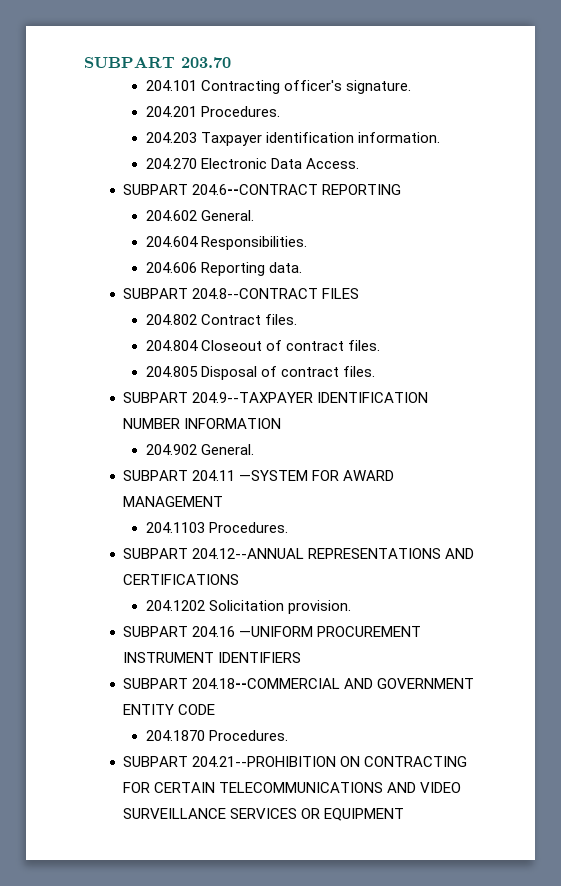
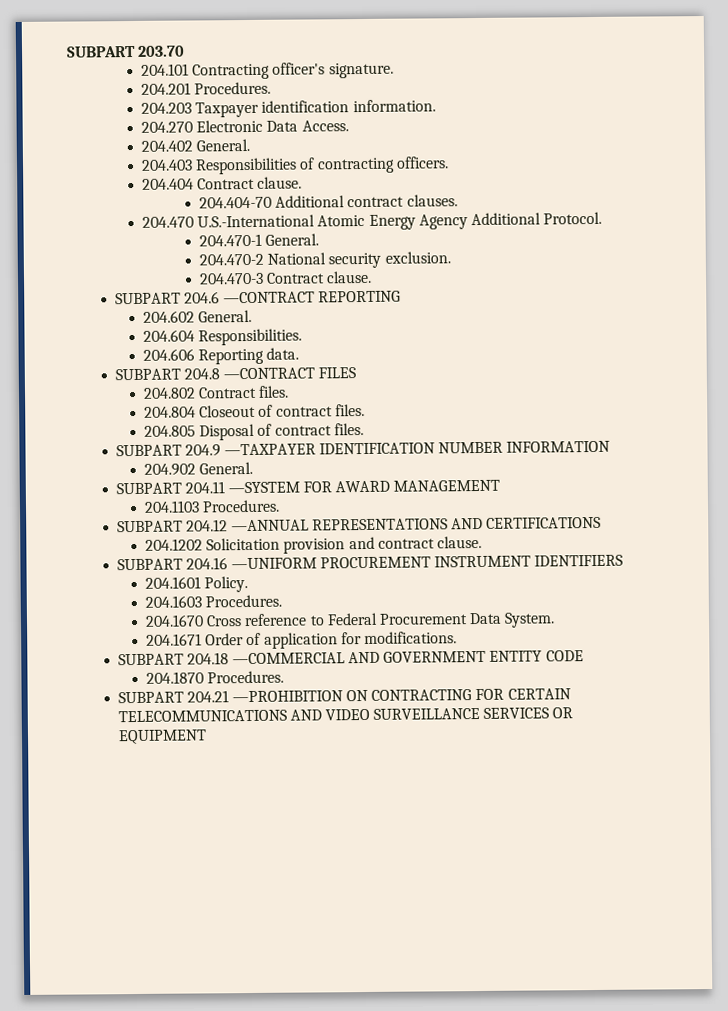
[123,184,319,195] // SUBPART 204.6--CONTRACT -> [141,138,251,152] [141,156,449,175] [142,176,303,190] [199,194,458,209] [142,211,603,230] [199,233,320,247] [199,251,451,269] [199,270,373,285] [114,291,315,305] // 204.402 General. // 204.403 Responsibilities of contracting officers. // 204.404 Contract clause. // 204.404-70 Additional contract clauses. // 204.470 U.S.-International Atomic Energy Agency Additional Protocol. // 204.470-1 General. // 204.470-2 National security exclusion. // 204.470-3 Contract clause. // SUBPART 204.6 —CONTRACT
[192,288,319,299] 204.8--CONTRACT -> [183,367,315,380] 204.8 —CONTRACT
[192,392,314,403] 204.9--TAXPAYER -> [184,443,316,457] 204.9 —TAXPAYER
[192,548,305,559] 204.12--ANNUAL -> [185,519,309,532] 204.12 —ANNUAL
[288,600,352,614] provision. -> [283,535,482,554] provision and contract clause.
[123,678,341,689] // SUBPART 204.18--COMMERCIAL -> [145,576,249,593] [145,594,283,608] [145,612,556,628] [146,631,457,649] [117,652,345,666] // 204.1601 Policy. // 204.1603 Procedures. // 204.1670 Cross reference to Federal Procurement Data System. // 204.1671 Order of application for modifications. // SUBPART 204.18 —COMMERCIAL
[192,756,337,767] 204.21--PROHIBITION -> [186,690,343,703] 204.21 —PROHIBITION

